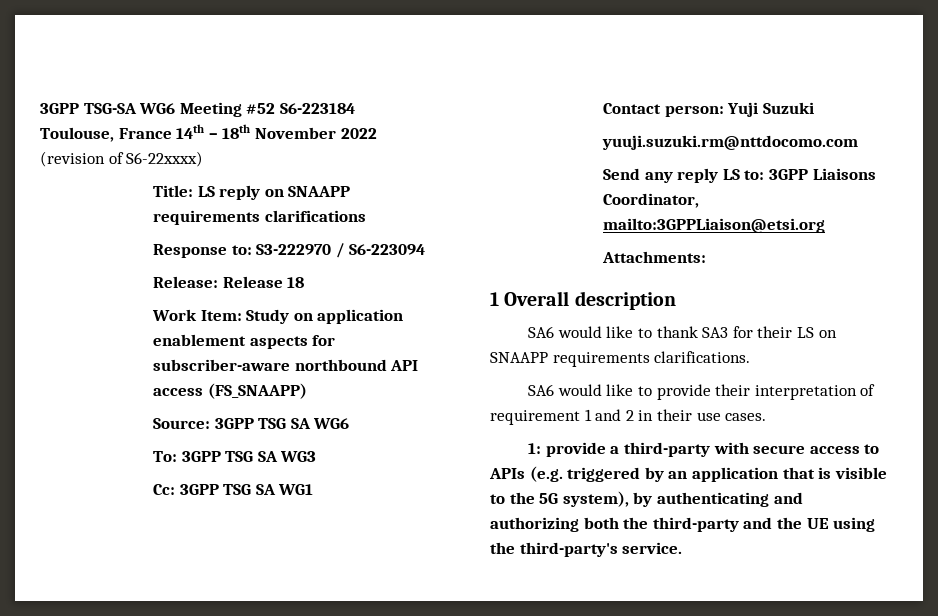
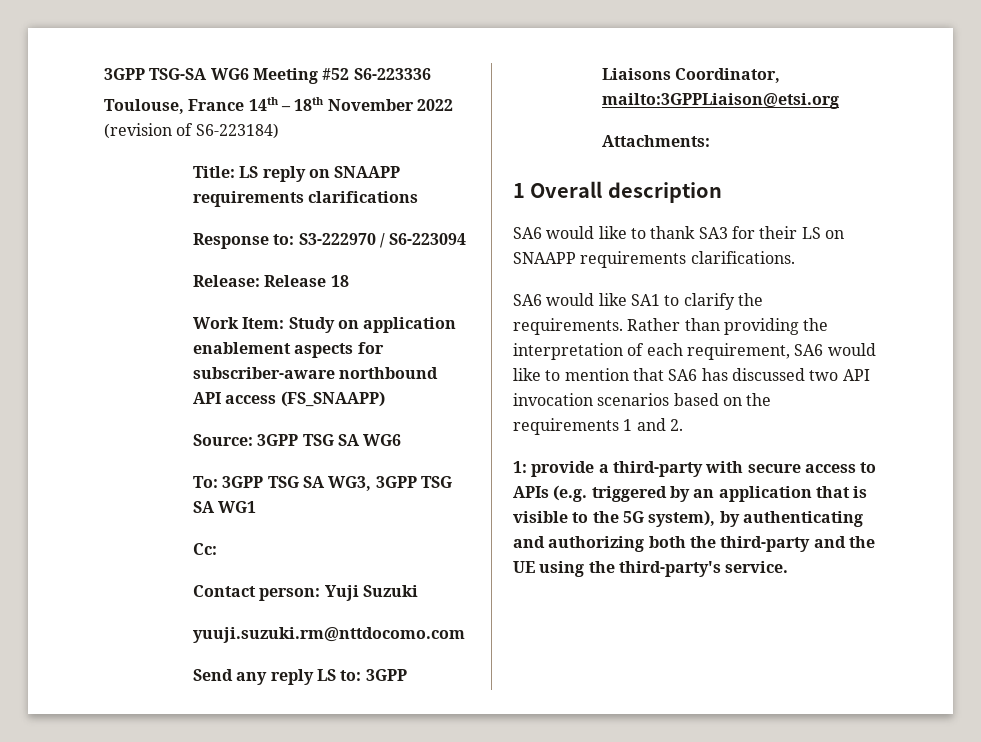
[279,103,355,114] S6-223184 -> [353,68,431,80] S6-223336
[126,151,204,167] S6-22xxxx) -> [195,123,279,139] S6-223184)
[280,451,317,462] [153,484,176,495] WG3 // Cc: -> [328,476,372,491] WG3,
(314, 489) none -> [192,543,217,555] // Cc:
[637,384,876,400] [490,409,767,425] to provide their interpretation of requirement 1 and 2 in their use cases. -> [630,293,763,310] [513,318,829,335] [513,343,876,360] [513,368,870,381] [513,393,772,406] [513,418,683,435] SA1 to clarify the requirements. Rather than providing the interpretation of each requirement, SA6 would like to mention that SA6 has discussed two API invocation scenarios based on the requirements 1 and 2.

